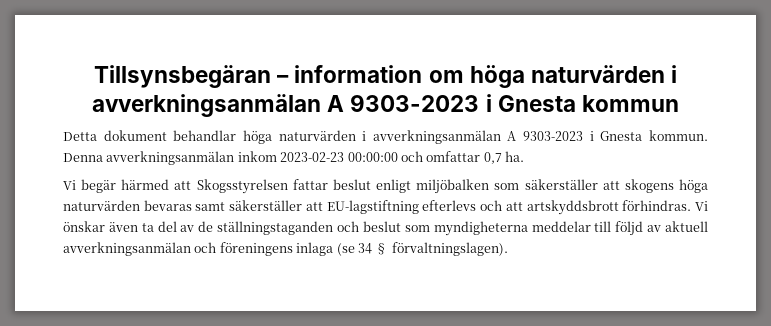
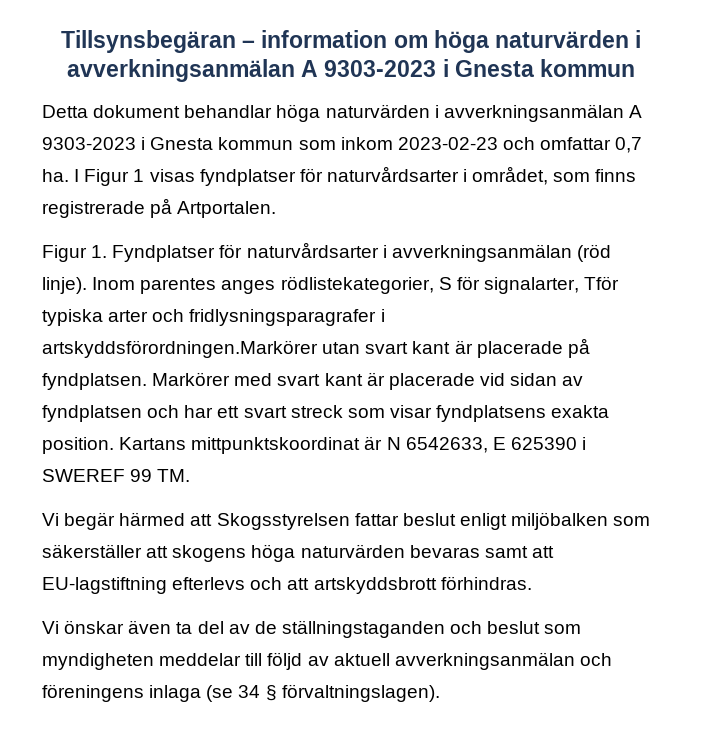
[648,130,708,141] [63,151,235,165] kommun. Denna avverkningsanmälan -> [218,137,336,150] kommun som
[347,152,398,162] 00:00:00 -> (498, 143) none
(524, 156) none -> [74,166,637,186] [42,198,277,218] [42,242,611,262] [42,276,620,294] [42,309,385,326] [42,338,590,358] [42,372,584,390] [42,405,610,422] [42,436,587,454] [42,469,191,482] I Figur 1 visas fyndplatser för naturvårdsarter i området, som finns registrerade på Artportalen. // Figur 1. Fyndplatser för naturvårdsarter i avverkningsanmälan (röd linje). Inom parentes anges rödlistekategorier, S för signalarter, Tför typiska arter och fridlysningsparagrafer i artskyddsförordningen.Markörer utan svart kant är placerade på fyndplatsen. Markörer med svart kant är placerade vid sidan av fyndplatsen och har ett svart streck som visar fyndplatsens exakta position. Kartans mittpunktskoordinat är N 6542633, E 625390 i SWEREF 99 TM.
[229,200,303,211] säkerställer -> (528, 552) none
(692, 205) none -> (532, 583) //
[433,221,528,236] myndigheterna -> [42,653,154,670] myndigheten

